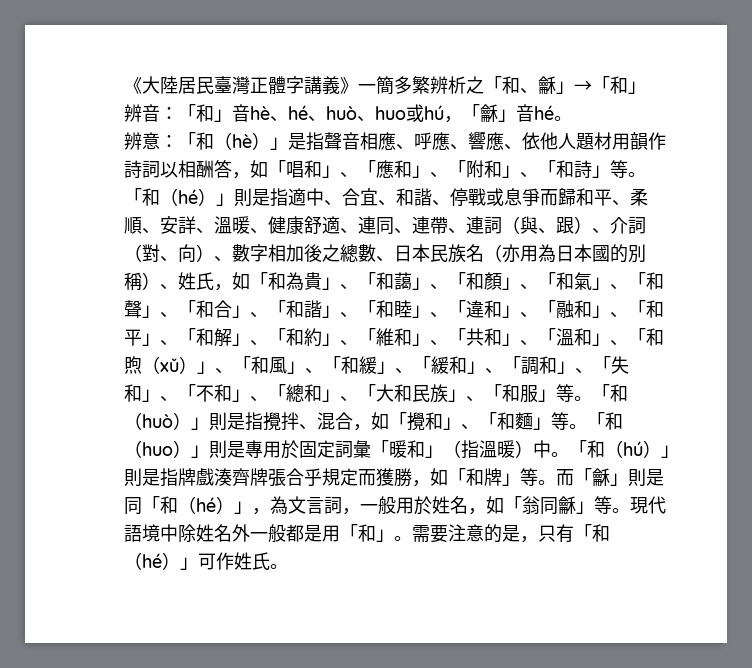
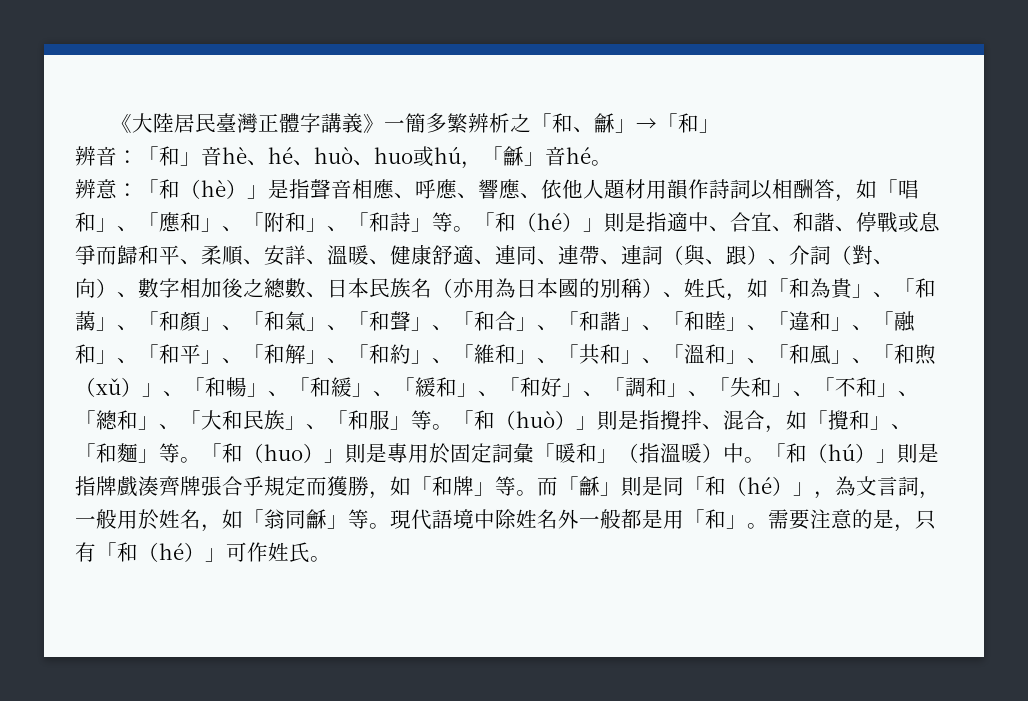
(664, 337) none -> [810,344,915,364] 風」、「和
[269,357,287,374] 風 -> [226,377,247,397] 暢
(521, 364) none -> [520,377,625,397] 和好」、「

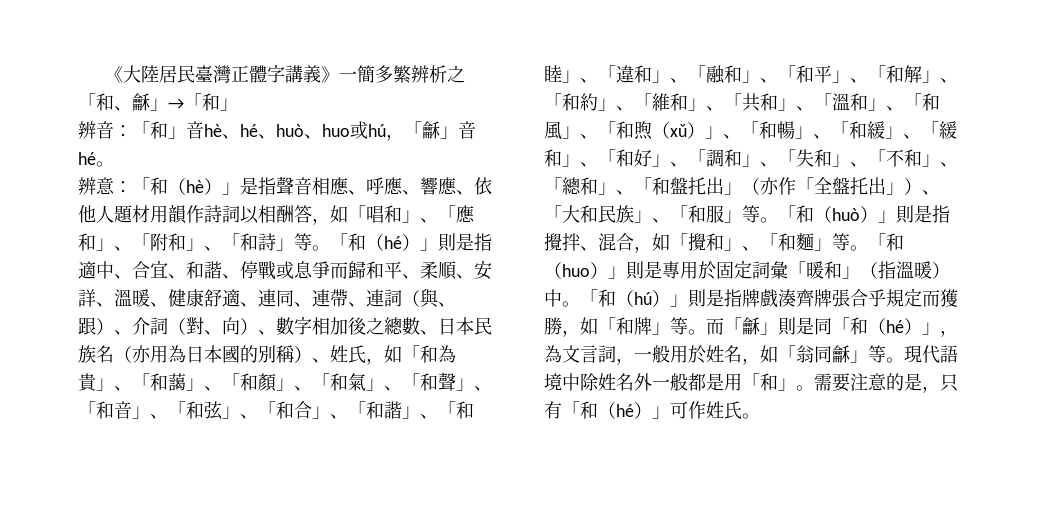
(495, 321) none -> [114,401,294,420] 音」、「和弦」、「和
(201, 419) none -> [652,177,940,195] [544,205,562,221] 和盤托出」（亦作「全盤托出」）、「

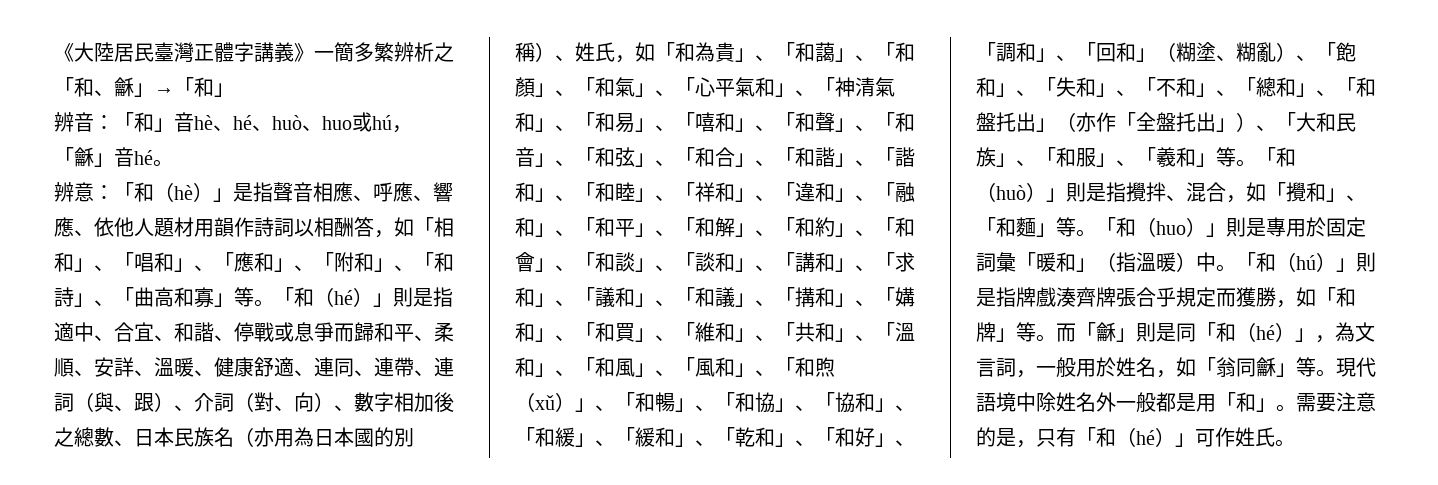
(366, 213) none -> [434,217,454,237] [54,252,134,272] 相和」、「
(294, 244) none -> [94,287,234,308] 、「曲高和寡」
(420, 381) none -> [695,77,895,97] [515,112,795,133] 心平氣和」、「神清氣和」、「和易」、「嘻和」、「
[456,401,474,419] [544,65,562,82] 和睦 -> [895,147,915,167] [515,182,735,202] 諧和」、「和睦」、「祥和
(652, 101) none -> [895,217,915,237] [515,252,915,272] [515,287,915,308] [515,322,695,342] 和會」、「和談」、「談和」、「講和」、「求和」、「議和」、「和議」、「搆和」、「媾和」、「和買」、「
(616, 129) none -> [695,357,795,377] 風和」、「
(867, 130) none -> [755,392,915,413] [515,427,555,447] 協」、「協和」、「和
(616, 157) none -> [735,427,835,447] 乾和」、「
(796, 157) none -> [1096,42,1356,62] [976,77,1056,97] 回和」（糊塗、糊亂）、「飽和」、「
(742, 216) none -> [1116,147,1216,167] 、「羲和」

